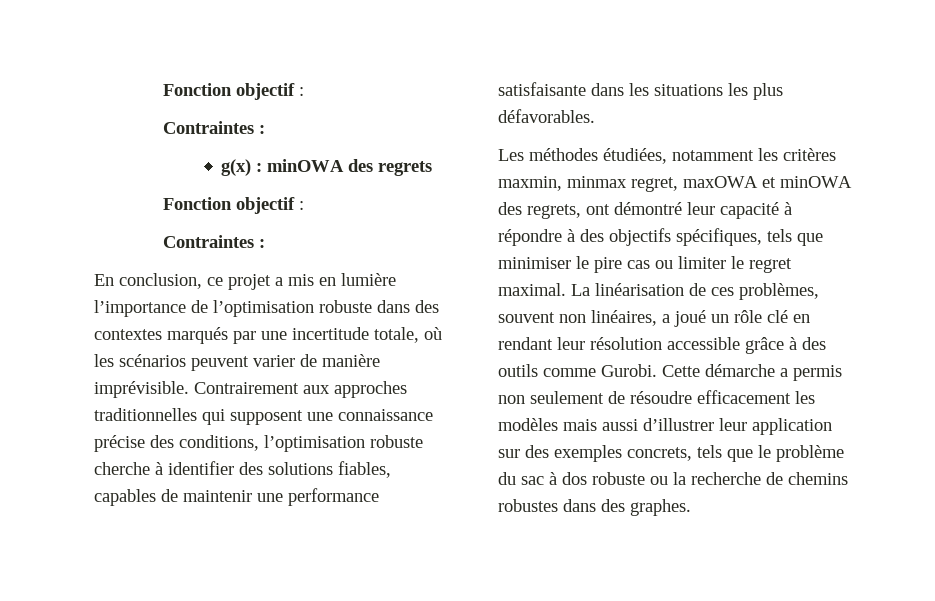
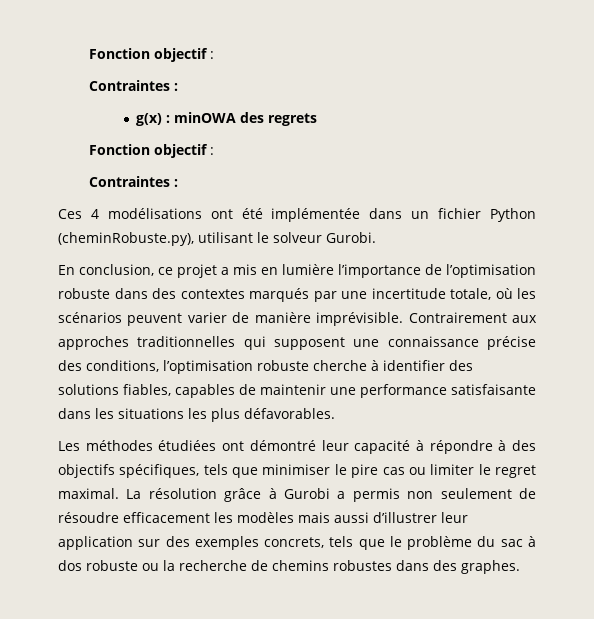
(266, 243) none -> [58,208,537,222] [58,232,376,246] // Ces 4 modélisations ont été implémentée dans un fichier Python (cheminRobuste.py), utilisant le solveur Gurobi.
[603,148,836,164] [498,176,852,192] [498,202,581,219] étudiées, notamment les critères maxmin, minmax regret, maxOWA et minOWA des regrets, -> [158,440,217,451] étudiées
[595,283,819,300] [498,310,810,327] [498,337,826,354] [498,364,775,377] linéarisation de ces problèmes, souvent non linéaires, a joué un rôle clé en rendant leur résolution accessible grâce à des outils comme Gurobi. Cette démarche -> [148,488,330,502] résolution grâce à Gurobi

